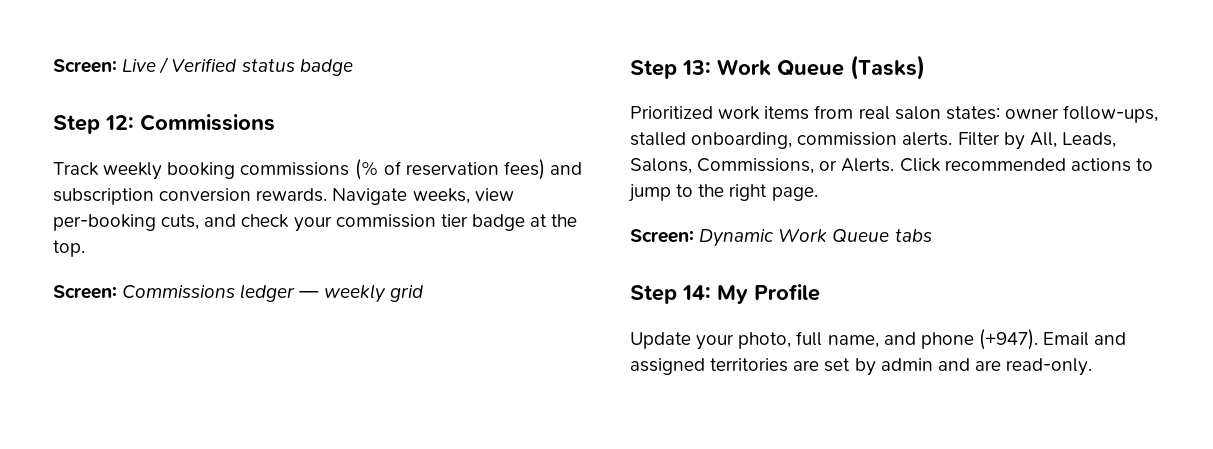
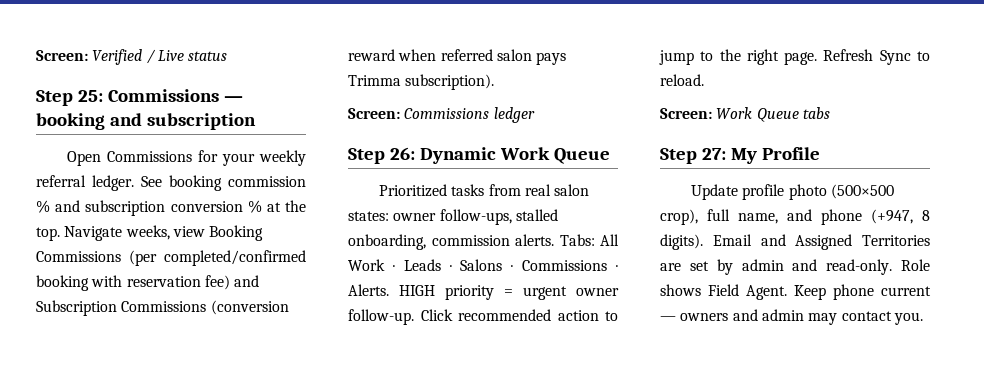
[53,57,237,74] Screen: Live / Verified -> [36,49,184,65] Screen: Verified / Live
[299,59,353,76] [53,114,275,134] [53,159,583,180] [53,188,514,205] [53,214,578,232] [53,240,85,257] badge // Step 12: Commissions // Track weekly booking commissions (% of reservation fees) and subscription conversion rewards. Navigate weeks, view per-booking cuts, and check your commission tier badge at the top. -> [36,89,243,106] [36,113,256,130] [66,150,306,166] [36,175,306,191] [36,200,307,216] [36,225,264,241] [36,250,306,266] [36,275,260,291] [36,300,289,316] [348,49,567,65] [348,74,495,90] // Step 25: Commissions — booking and subscription // Open Commissions for your weekly referral ledger. See booking commission % and subscription conversion % at the top. Navigate weeks, view Booking Commissions (per completed/confirmed booking with reservation fee) and Subscription Commissions (conversion reward when referred salon pays Trimma subscription).
[299,284,423,303] [630,55,925,80] — weekly grid // Step 13: Work Queue (Tasks) -> [348,147,610,164] // Step 26: Dynamic Work Queue
[718,106,810,120] work items -> [451,184,485,196] tasks
[957,132,1116,150] [630,158,895,174] Filter by All, Leads, Salons, Commissions, or Alerts. -> [559,234,619,246] [348,259,618,271] [348,284,619,300] [348,309,414,325] Tabs: All Work · Leads · Salons · Commissions · Alerts. HIGH priority = urgent owner follow-up.
[1070,158,1131,172] actions -> [557,310,599,321] action
[630,229,775,247] // Screen: Dynamic -> [823,49,930,65] [660,74,704,86] [660,108,712,119] Refresh Sync to reload. // Screen:
[682,285,711,300] 14: -> [701,148,726,160] 27:
[696,329,1127,350] [630,358,789,375] your photo, full name, and phone (+947). Email and assigned territories -> [742,184,894,200] [660,209,930,225] [660,234,930,250] profile photo (500×500 crop), full name, and phone (+947, 8 digits). Email and Assigned Territories
[974,358,1093,376] are read-only. -> [826,259,930,275] [660,284,931,300] [660,309,923,325] read-only. Role shows Field Agent. Keep phone current — owners and admin may contact you.

